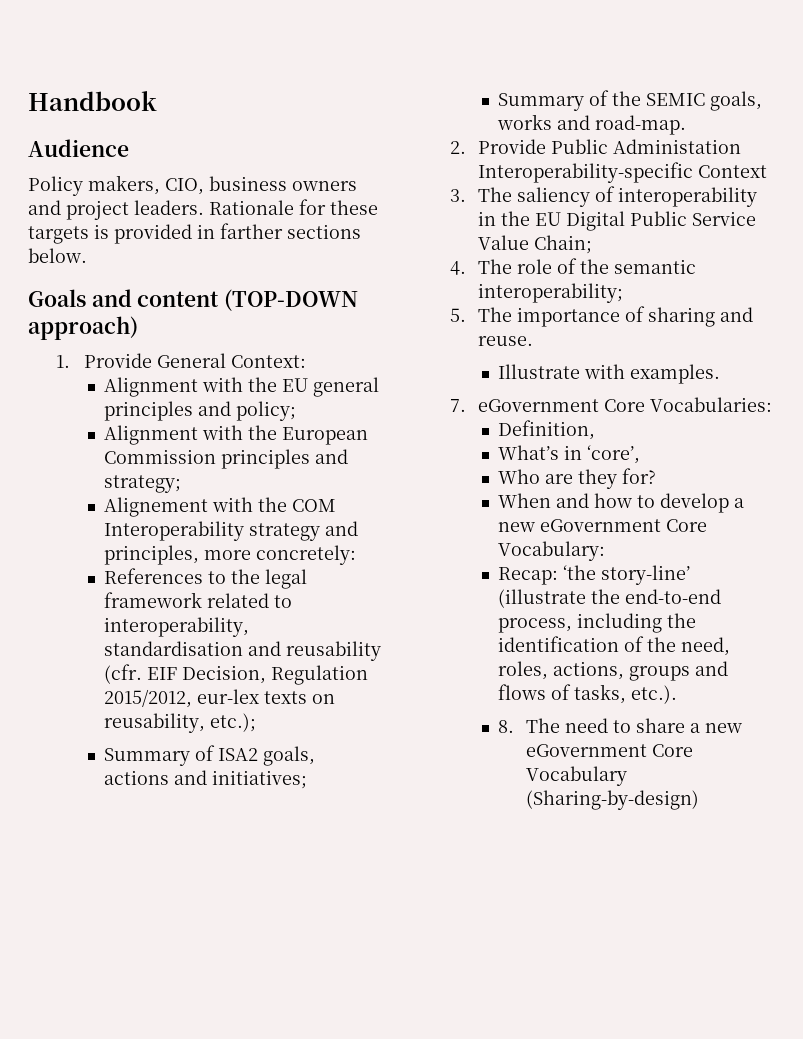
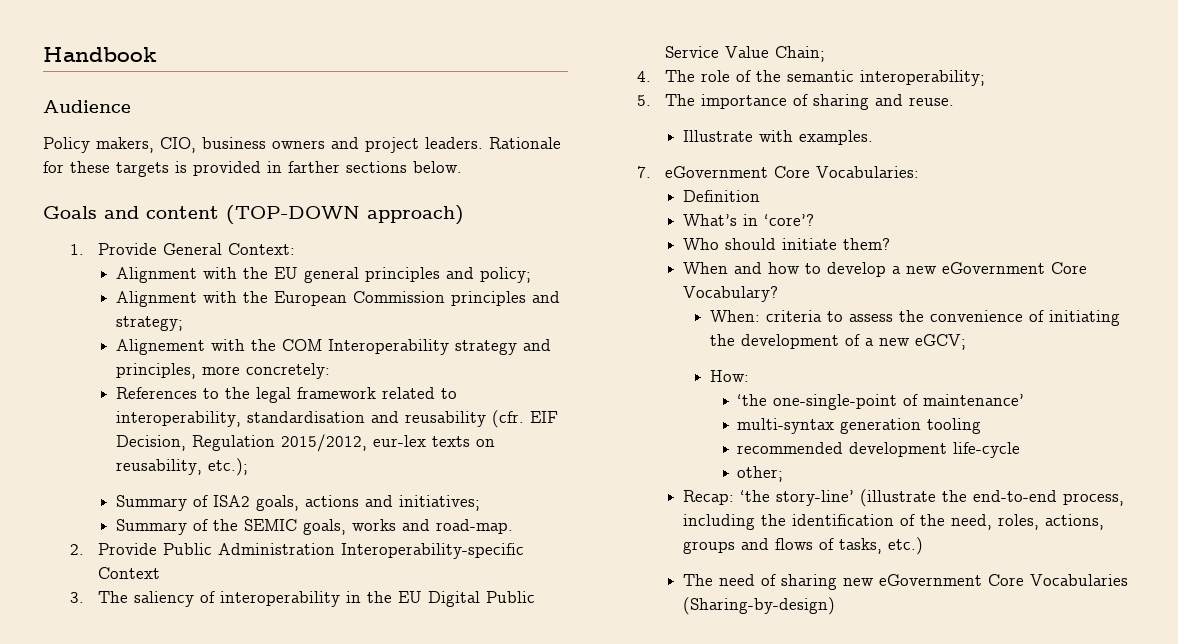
[613,139,742,154] Administation -> [217,543,335,555] Administration
[497,420,595,440] Definition, -> [682,190,760,202] Definition
[586,445,640,464] ‘core’, -> [763,214,814,226] ‘core’?
[544,468,656,489] are they for? -> [724,238,890,250] should initiate them?
[497,541,605,561] Vocabulary: -> [682,286,778,302] [710,310,1121,326] [710,334,967,350] [710,370,750,382] [737,394,1025,410] [737,418,982,434] [737,442,1021,458] [737,466,784,482] Vocabulary? // When: criteria to assess the convenience of initiating the development of a new eGCV; // How: // ‘the one-single-point of maintenance’ // multi-syntax generation tooling // recommended development life-cycle // other;
[630,685,677,704] [497,718,742,733] [525,744,693,757] [525,766,627,786] etc.). // 8. The need to share a new eGovernment Core Vocabulary -> [887,537,923,555] [682,574,1128,590] etc.) // The need of sharing new eGovernment Core Vocabularies

